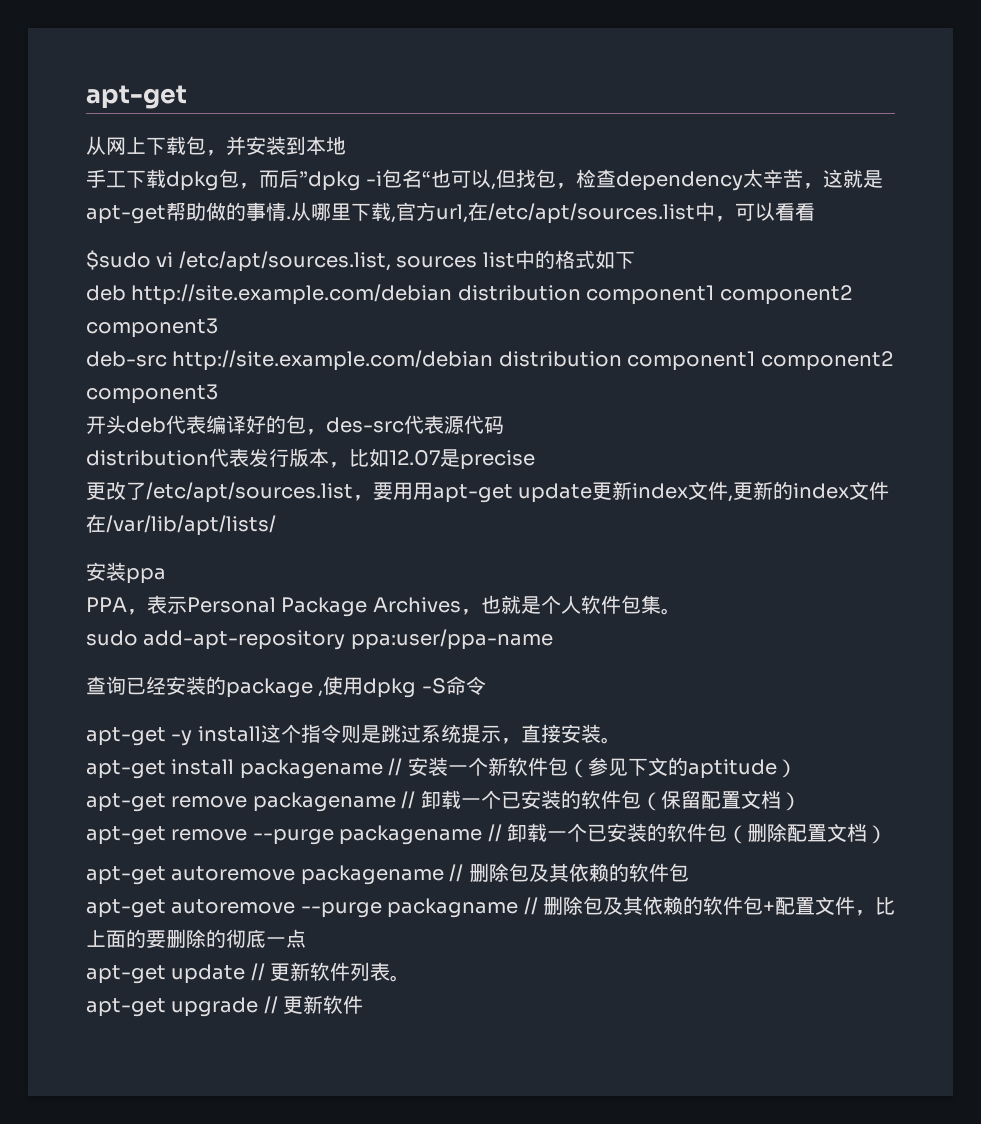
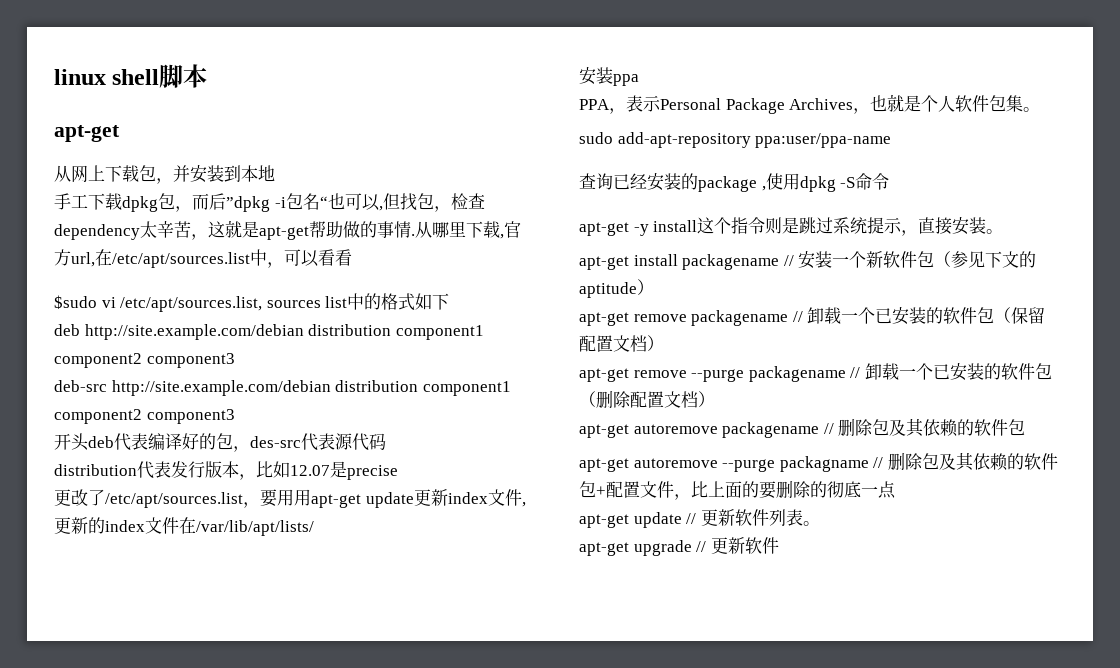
(86, 97) none -> [54,64,208,88] linux shell脚本 //

